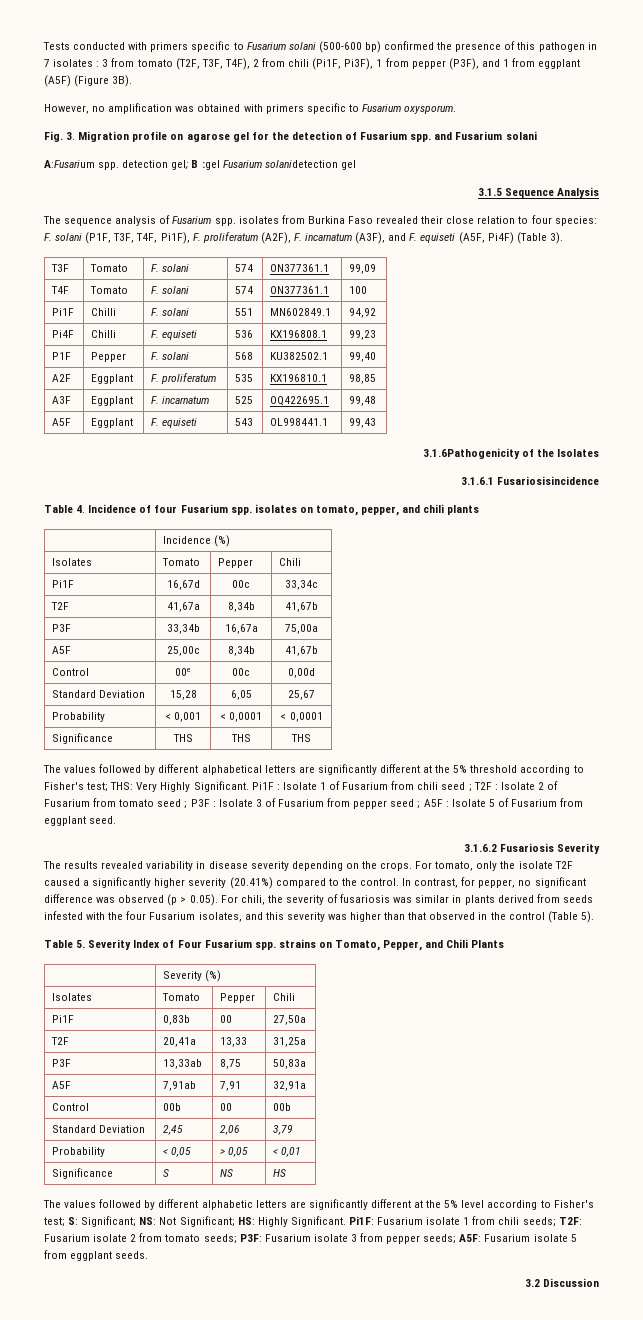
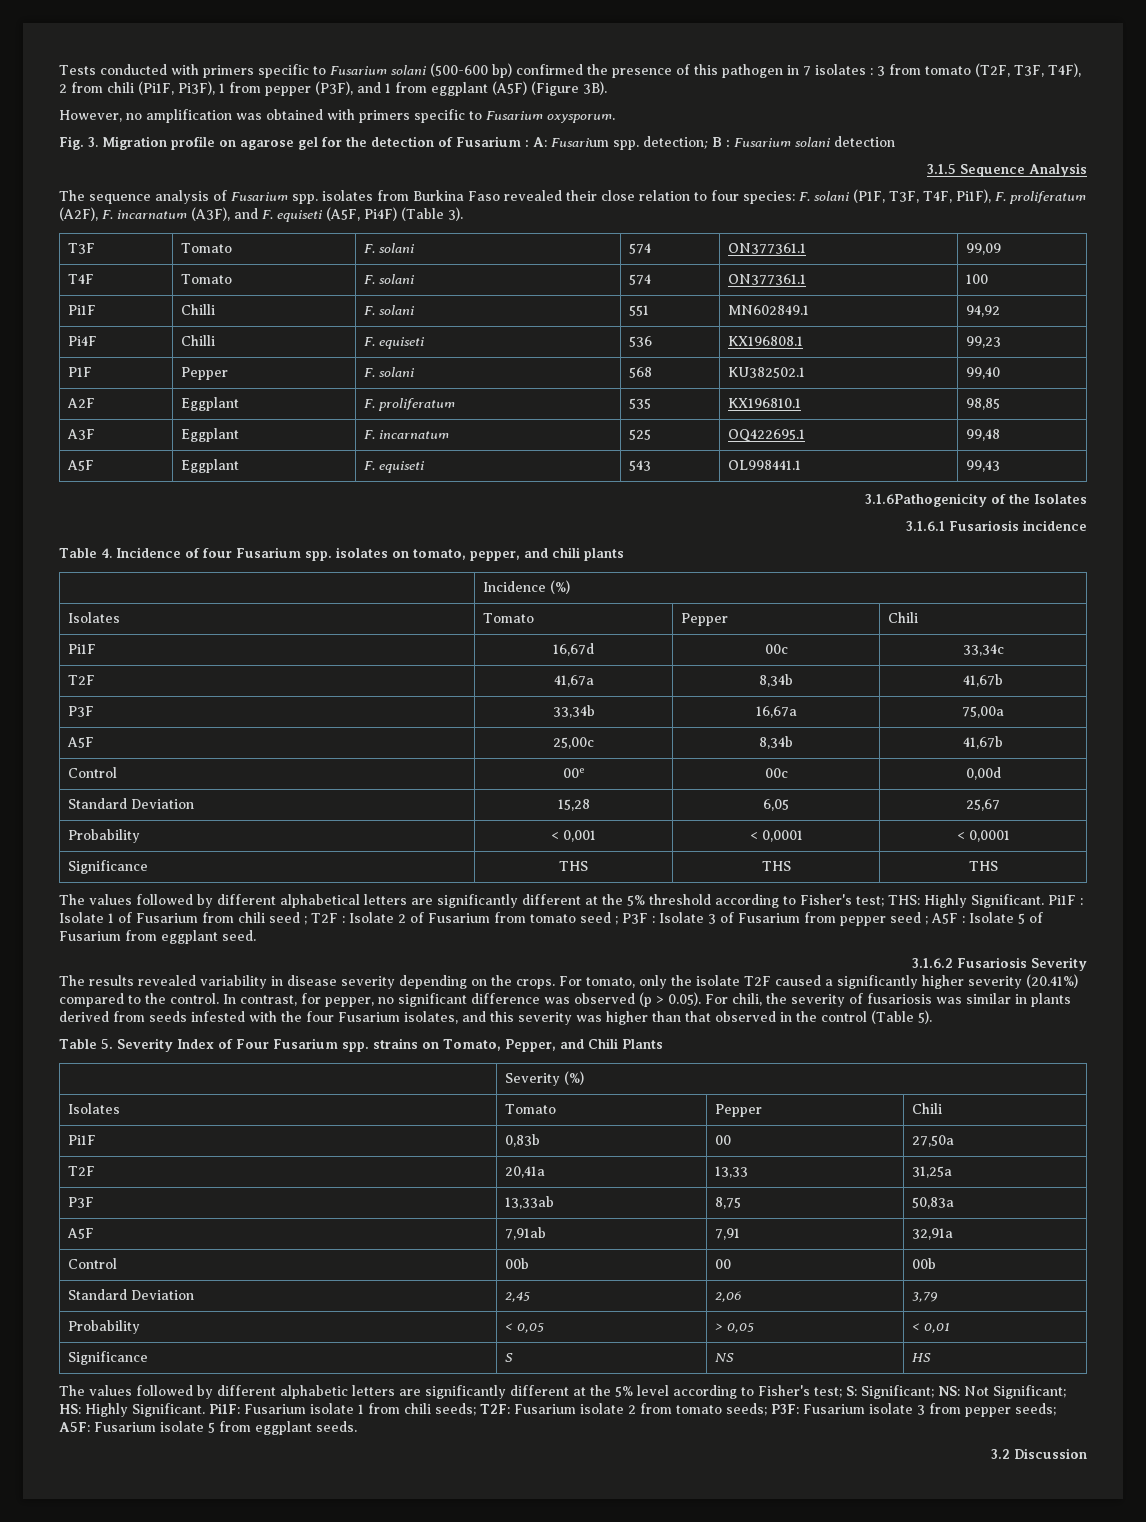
[410,131,537,142] [44,160,356,170] spp. and Fusarium solani // A:Fusarium spp. detection gel; B :gel Fusarium solanidetection gel -> [525,136,895,150] : A: Fusarium spp. detection; B : Fusarium solani detection
[497,476,599,485] Fusariosisincidence -> [949,520,1087,531] Fusariosis incidence
[136,782,158,792] Very -> (920, 900) none

